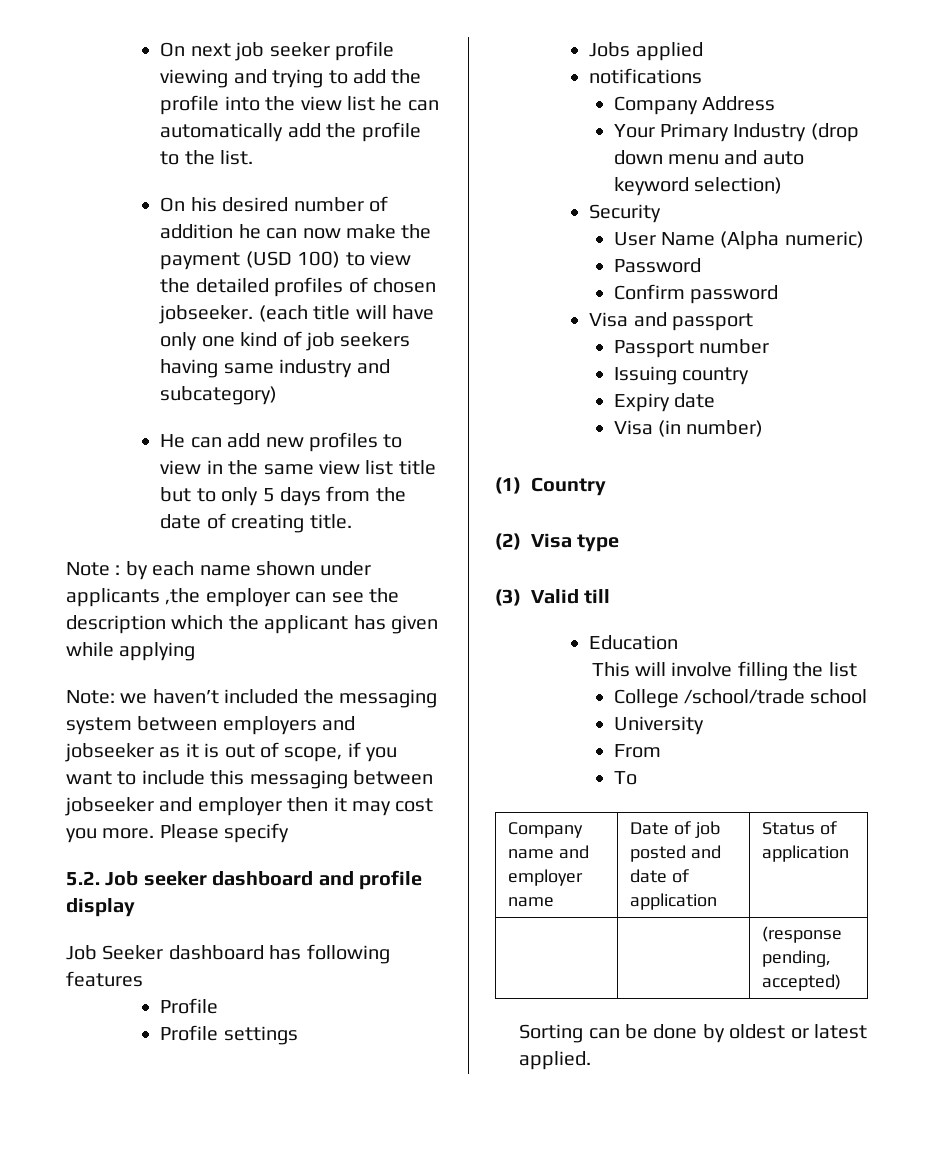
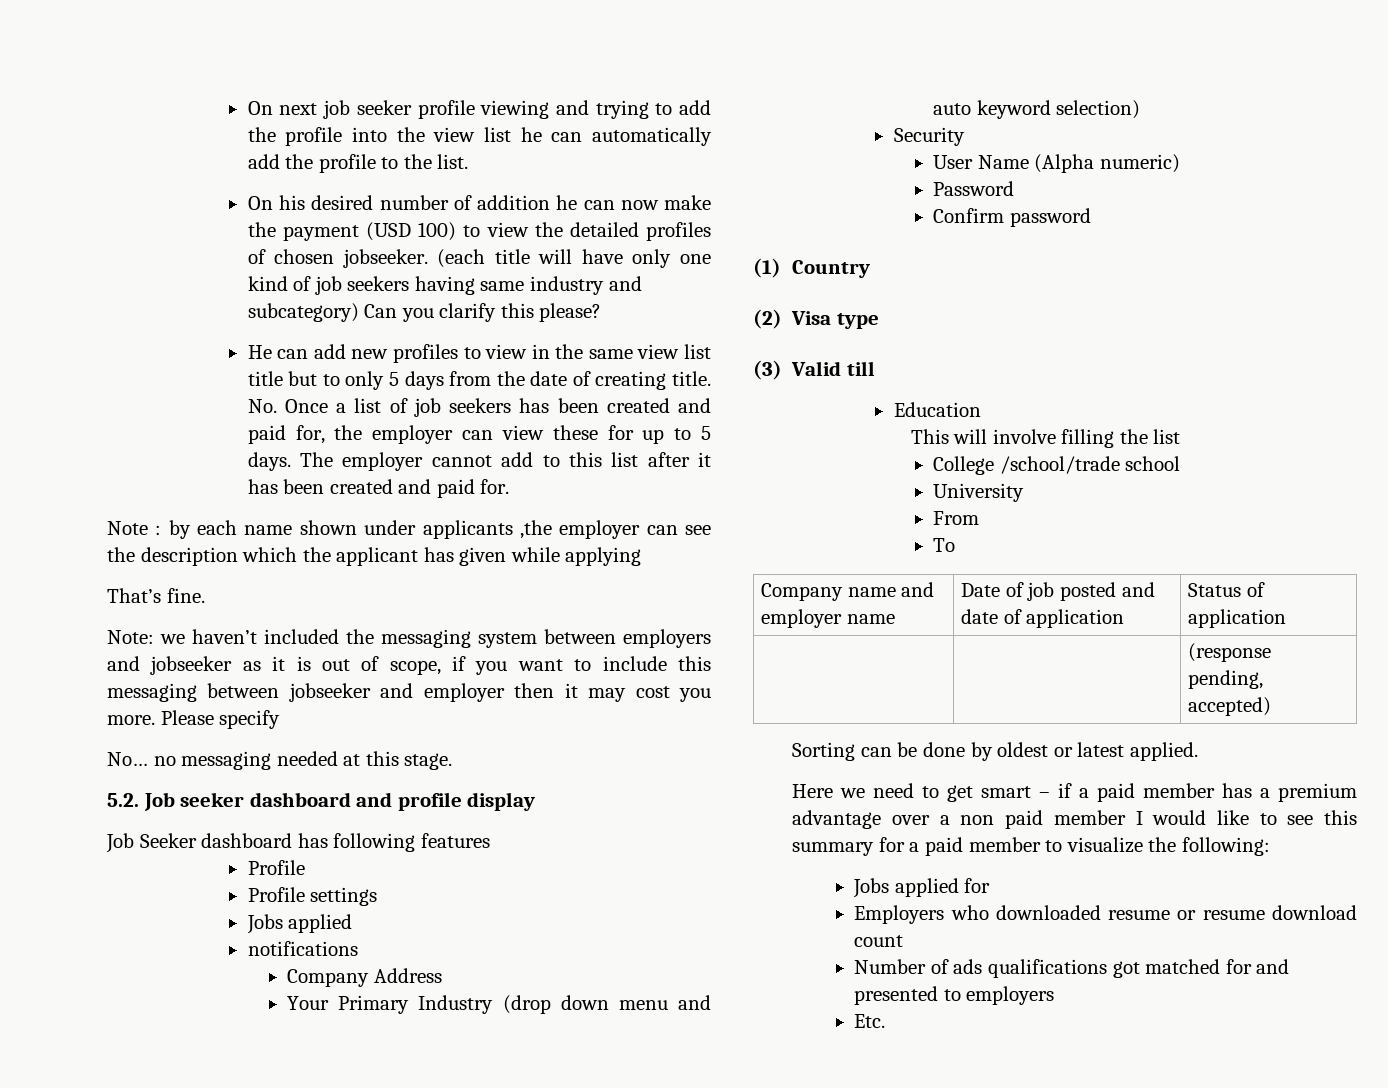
(278, 395) none -> [364,303,602,322] Can you clarify this please?
(352, 521) none -> [247,398,711,417] [247,425,712,444] [247,452,711,471] [247,479,510,498] No. Once a list of job seekers has been created and paid for, the employer can view these for up to 5 days. The employer cannot add to this list after it has been created and paid for.
(196, 651) none -> [107,588,205,603] // That’s fine.
(290, 833) none -> [107,751,453,770] // No… no messaging needed at this stage.
[589,312,754,331] [613,339,769,358] [613,366,749,385] [613,393,715,412] [613,420,764,437] // Visa and passport // Passport number // Issuing country // Expiry date // Visa (in number) -> (1091, 217) none
(592, 1060) none -> [792,783,1357,802] [792,810,1357,829] [792,837,1270,856] [853,878,991,898] [854,905,1357,924] [854,935,904,947] [854,959,1290,978] [854,986,1055,1005] [854,1014,886,1028] // Here we need to get smart – if a paid member has a premium advantage over a non paid member I would like to see this summary for a paid member to visualize the following: // Jobs applied for // Employers who downloaded resume or resume download count // Number of ads qualifications got matched for and presented to employers // Etc.

